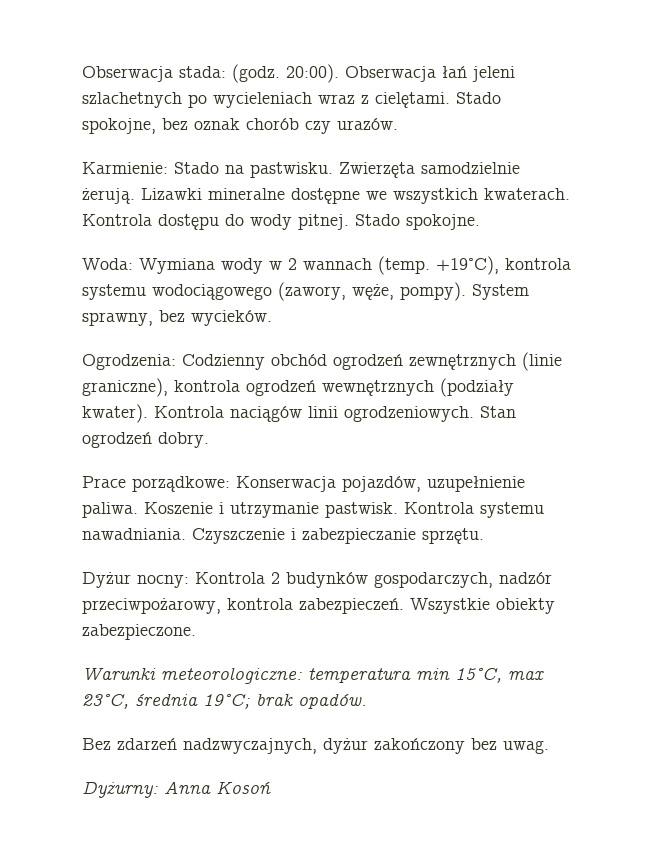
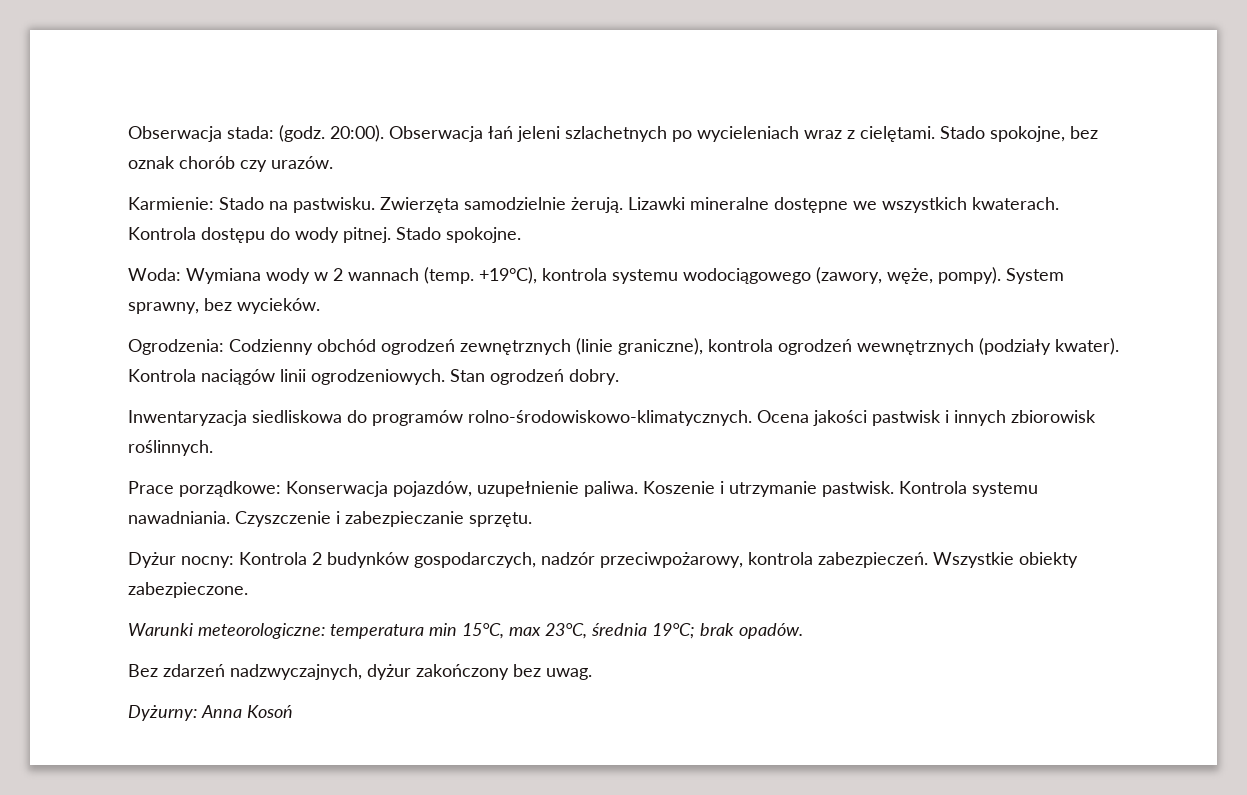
(209, 440) none -> [128,410,1096,426] [128,440,213,456] // Inwentaryzacja siedliskowa do programów rolno-środowiskowo-klimatycznych. Ocena jakości pastwisk i innych zbiorowisk roślinnych.

